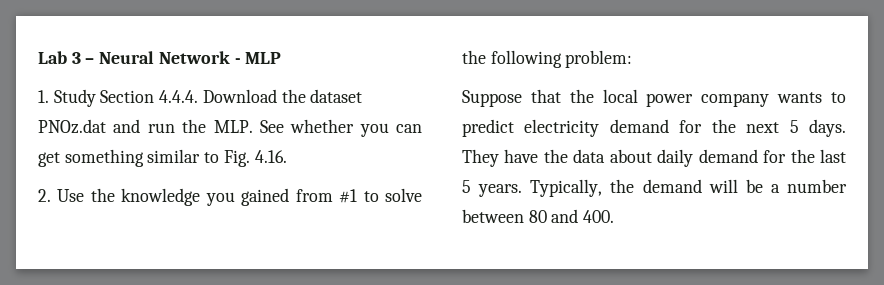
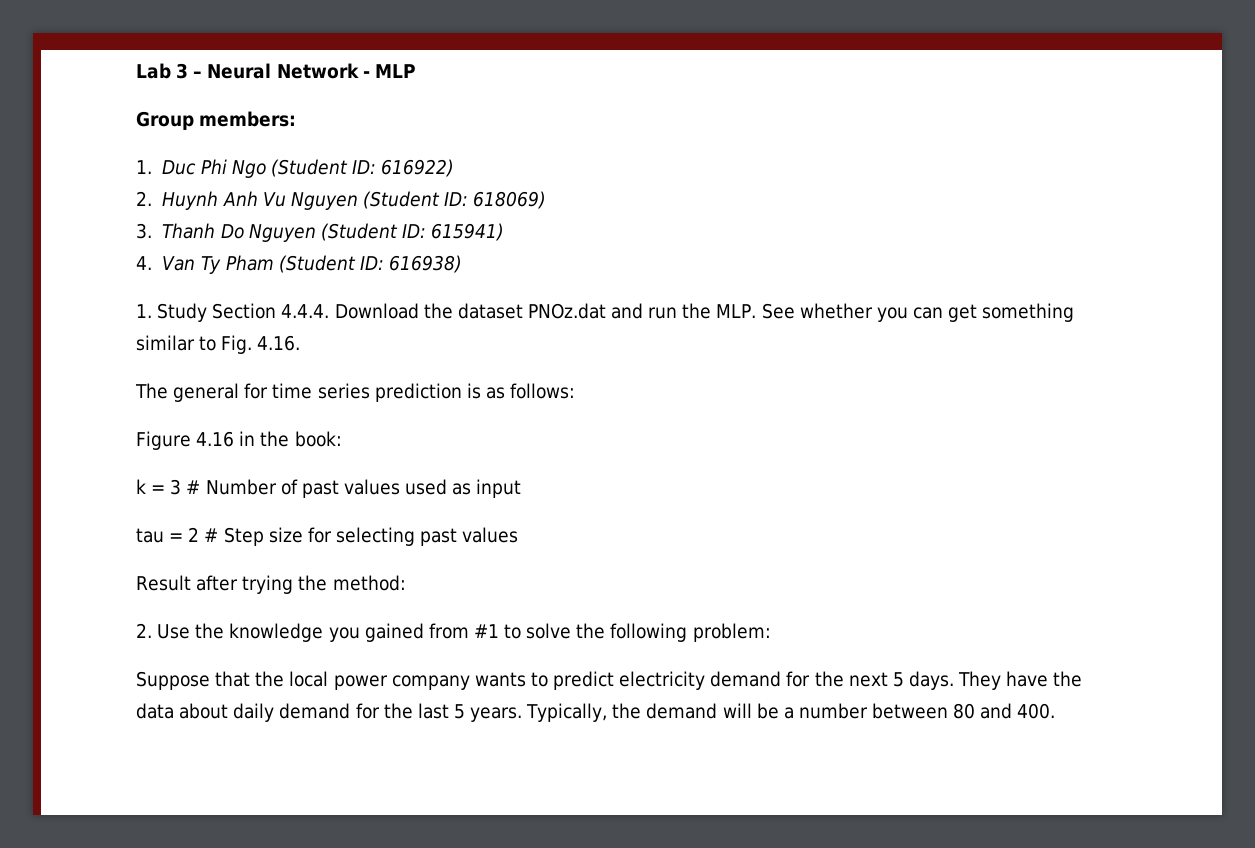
(282, 58) none -> [136,111,297,130] [136,159,455,178] [136,191,547,210] [136,223,505,242] [136,255,463,274] // Group members: // 1. Duc Phi Ngo (Student ID: 616922) // 2. Huynh Anh Vu Nguyen (Student ID: 618069) // 3. Thanh Do Nguyen (Student ID: 615941) // 4. Van Ty Pham (Student ID: 616938)
(287, 156) none -> [135,383,576,402] [136,431,342,450] [136,479,522,498] [136,527,519,546] [136,575,406,594] // The general for time series prediction is as follows: // Figure 4.16 in the book: // k = 3 # Number of past values used as input // tau = 2 # Step size for selecting past values // Result after trying the method:

